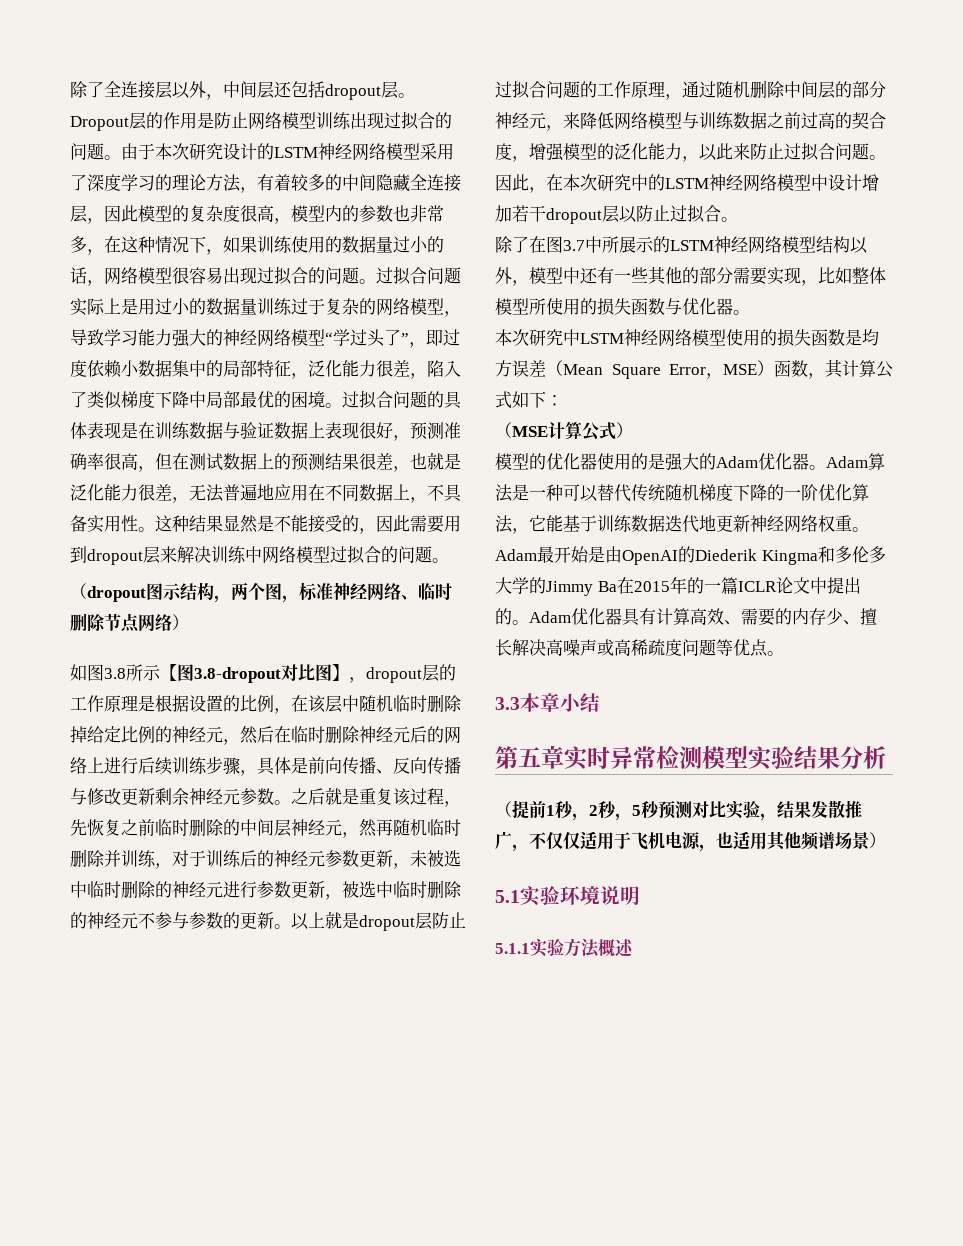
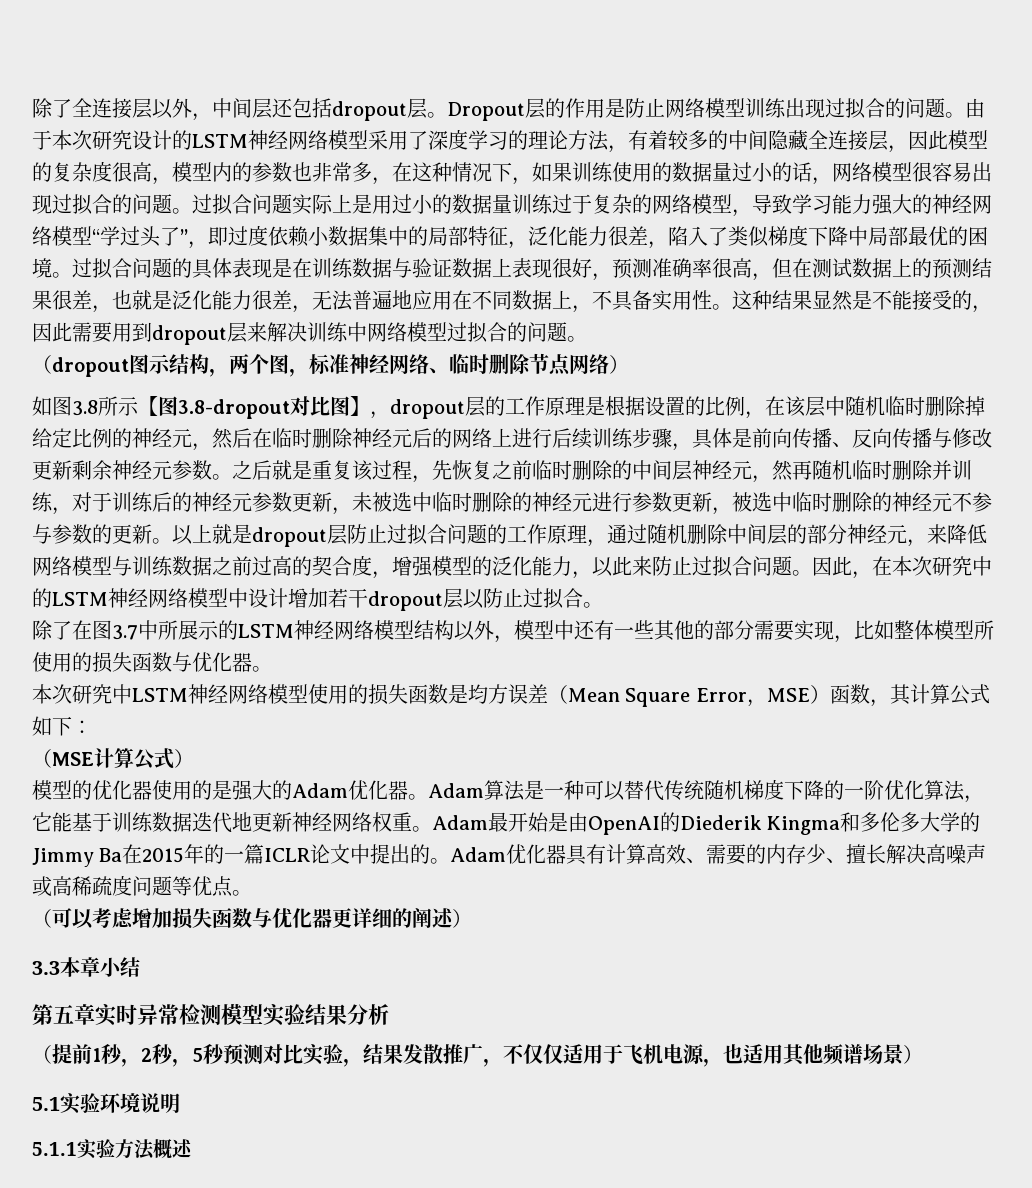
(784, 653) none -> [32,908,472,929] // （可以考虑增加损失函数与优化器更详细的阐述）

